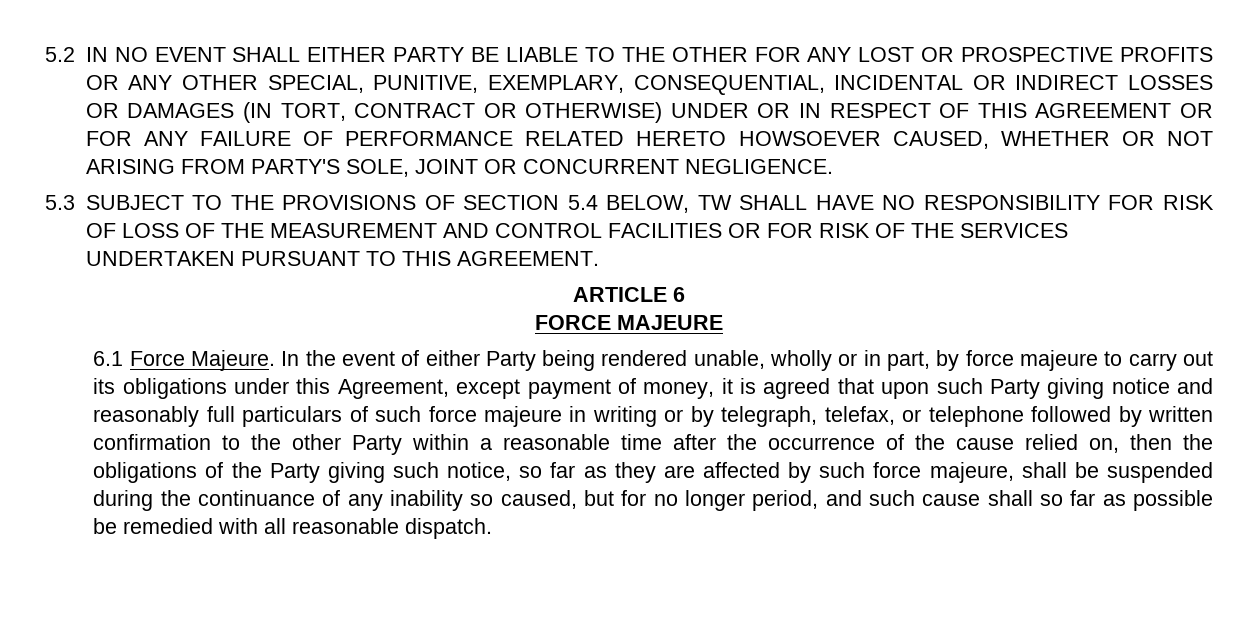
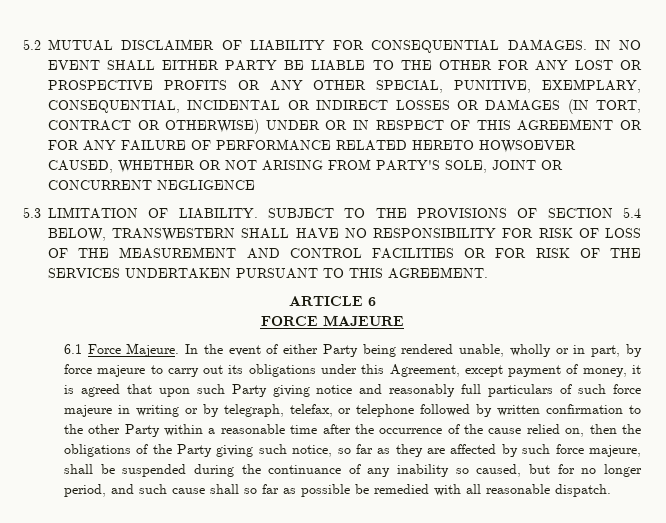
(75, 54) none -> [48,39,587,53] MUTUAL DISCLAIMER OF LIABILITY FOR CONSEQUENTIAL DAMAGES.
[684,159,833,174] NEGLIGENCE. -> [157,180,255,190] NEGLIGENCE
(75, 202) none -> [48,207,258,219] LIMITATION OF LIABILITY.
[697,195,732,210] TW -> [112,228,236,241] TRANSWESTERN

